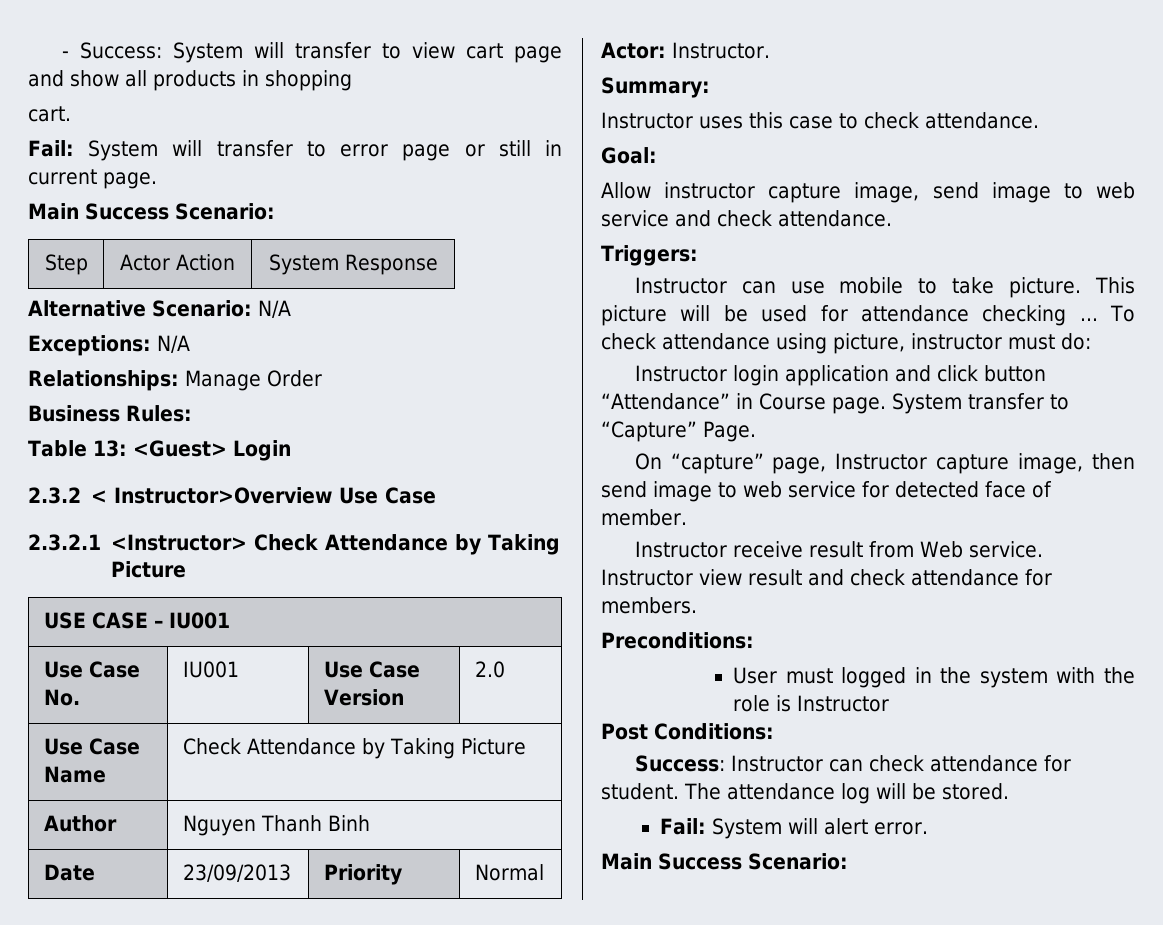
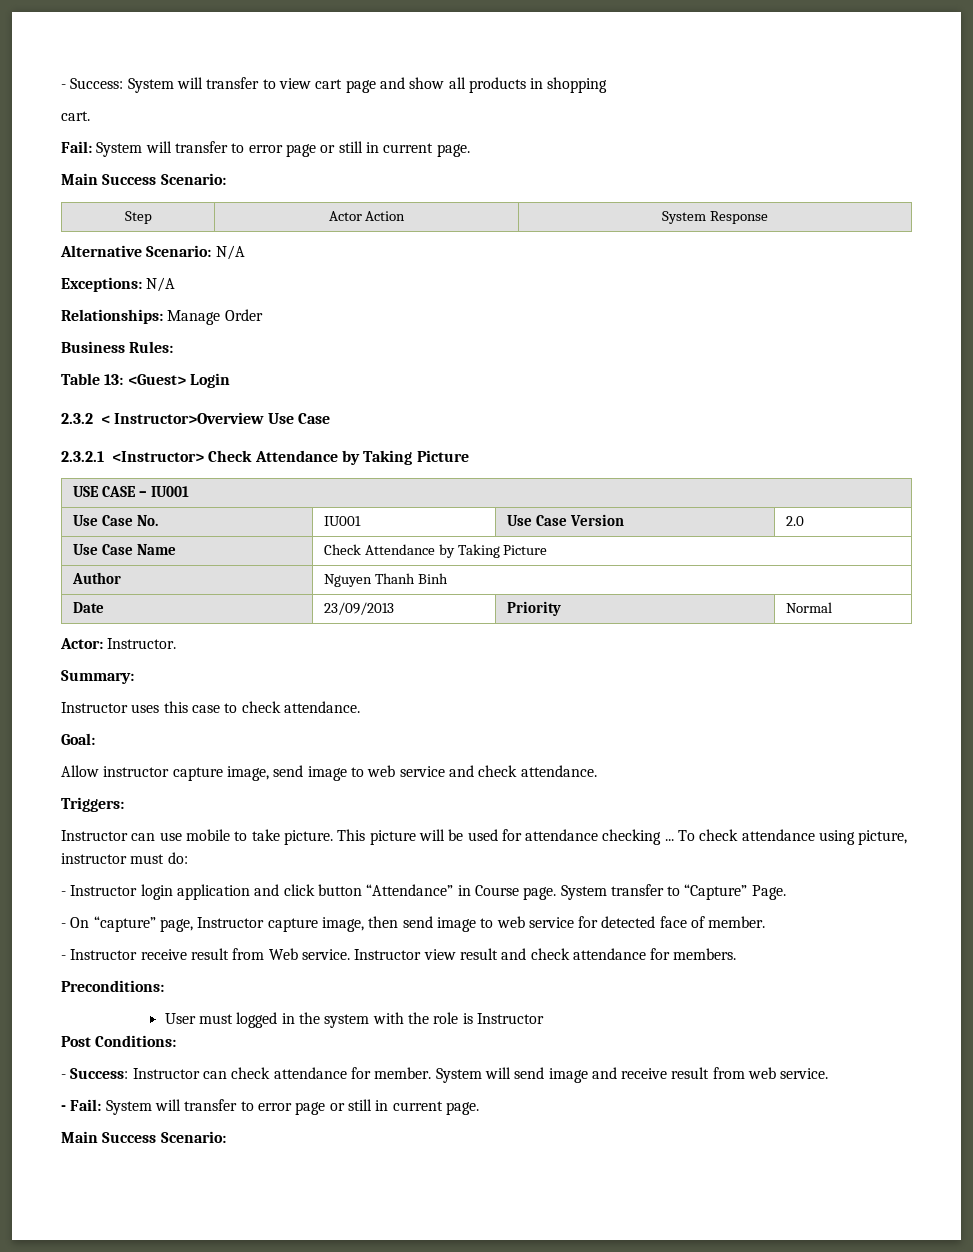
(1091, 341) none -> [61,891,66,896] -
(756, 431) none -> [61,923,66,928] -
(687, 517) none -> [61,955,66,960] -
(774, 731) none -> [61,1074,66,1079] -
[601,783,1009,804] [660,818,929,839] student. The attendance log will be stored. // Fail: System will alert error. -> [374,1067,829,1083] [61,1099,479,1115] member. System will send image and receive result from web service. // - Fail: System will transfer to error page or still in current page.

